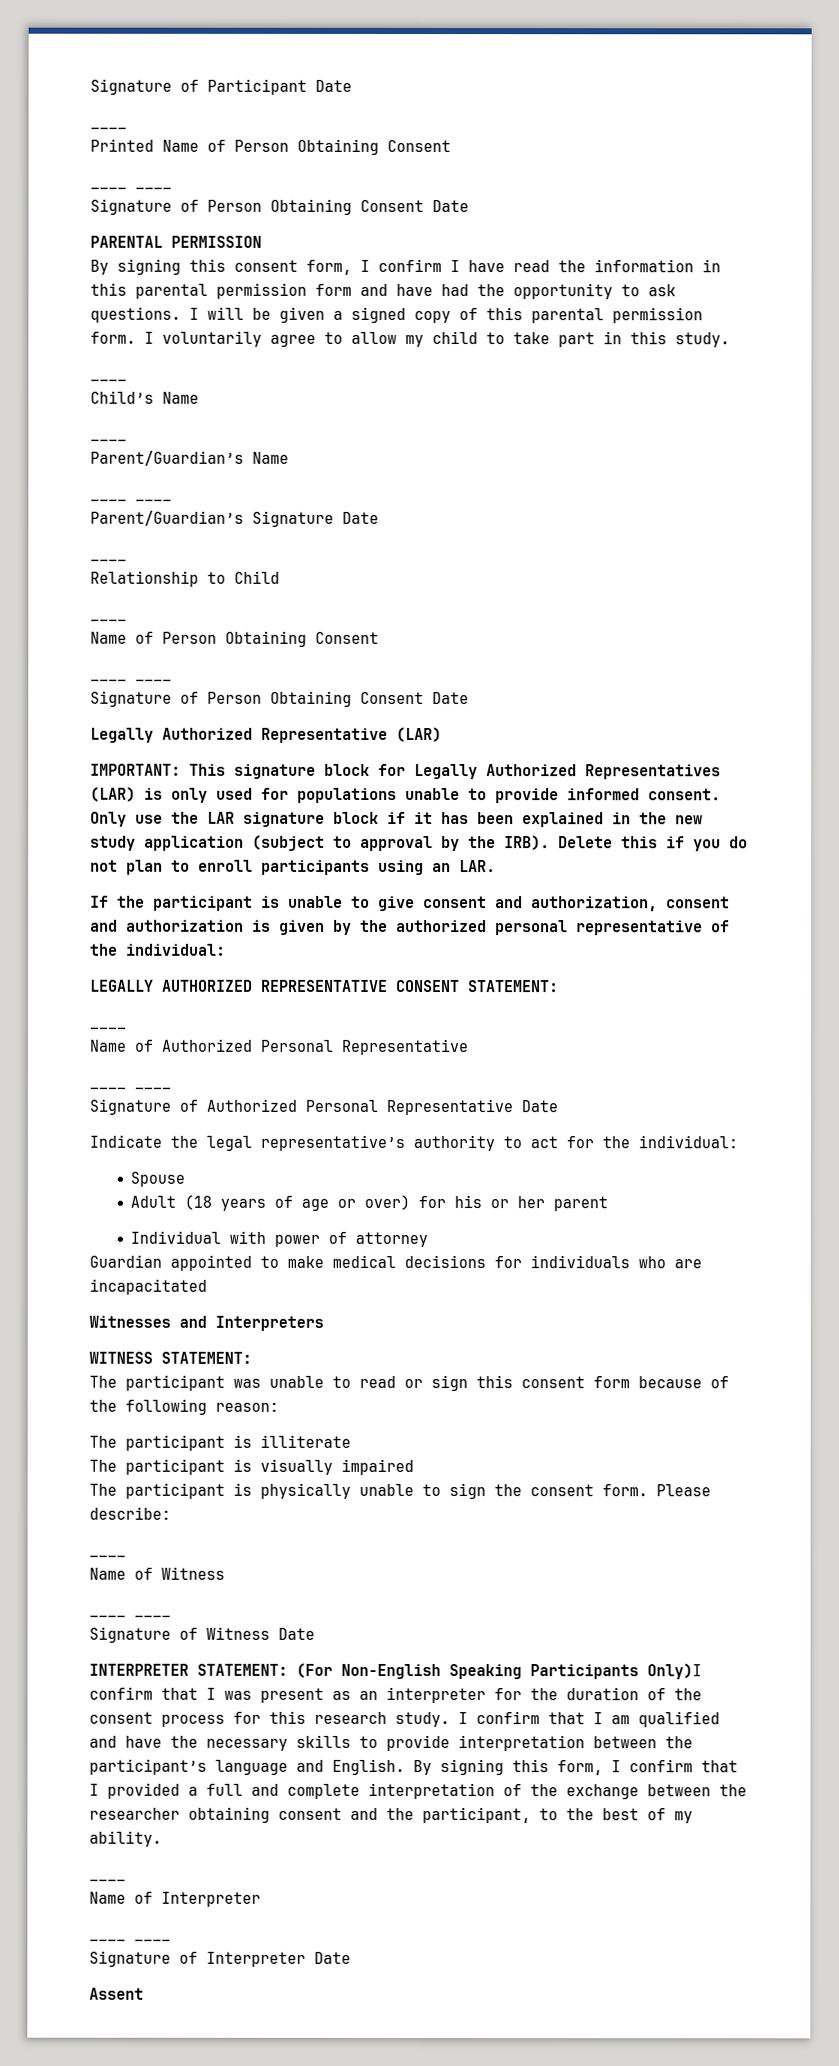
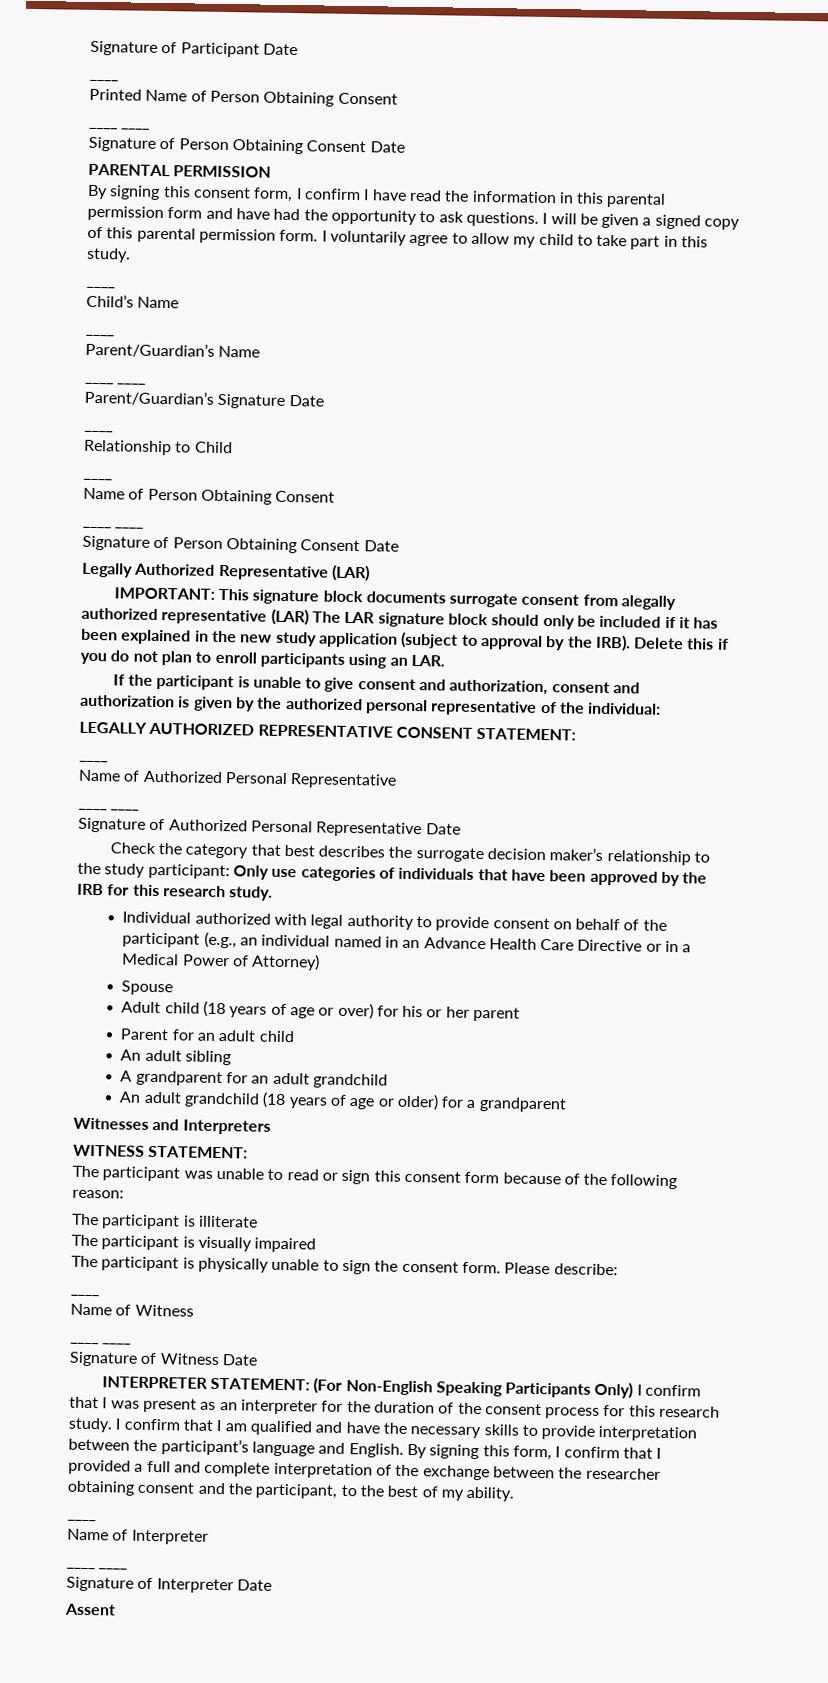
[378,763,721,780] [90,786,721,804] [90,811,379,827] for Legally Authorized Representatives (LAR) is only used for populations unable to provide informed consent. Only use the LAR signature block -> [365,591,677,611] [81,607,662,630] documents surrogate consent from alegally authorized representative (LAR) The LAR signature block should only be included
[89,1134,738,1152] Indicate the legal representative’s authority to act for the individual: -> [109,842,711,866] [77,862,708,887] [77,883,274,901] [122,911,667,932] [122,931,692,953] [122,953,321,971] Check the category that best describes the surrogate decision maker’s relationship to the study participant: Only use categories of individuals that have been approved by the IRB for this research study. // Individual authorized with legal authority to provide consent on behalf of the participant (e.g., an individual named in an Advance Health Care Directive or in a Medical Power of Attorney)
(177, 1201) none -> [164,1002,200,1014] child
[130,1230,429,1248] [89,1254,702,1271] [89,1278,207,1295] Individual with power of attorney // Guardian appointed to make medical decisions for individuals who are incapacitated -> [120,1028,295,1043] [120,1049,231,1066] [120,1070,388,1089] [119,1091,567,1113] Parent for an adult child // An adult sibling // A grandparent for an adult grandchild // An adult grandchild (18 years of age or older) for a grandparent
[647,1663,702,1680] Only)I -> [594,1381,642,1399] Only) I

